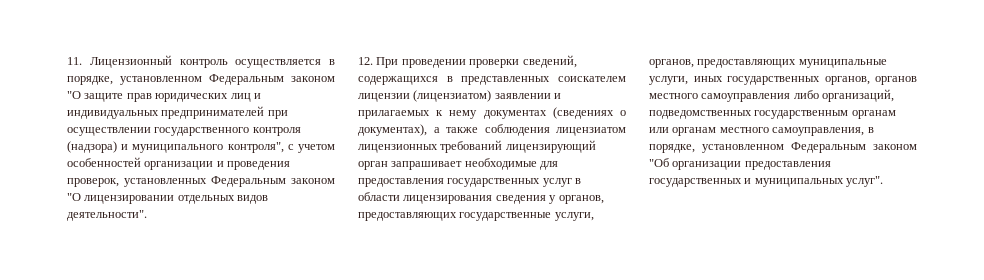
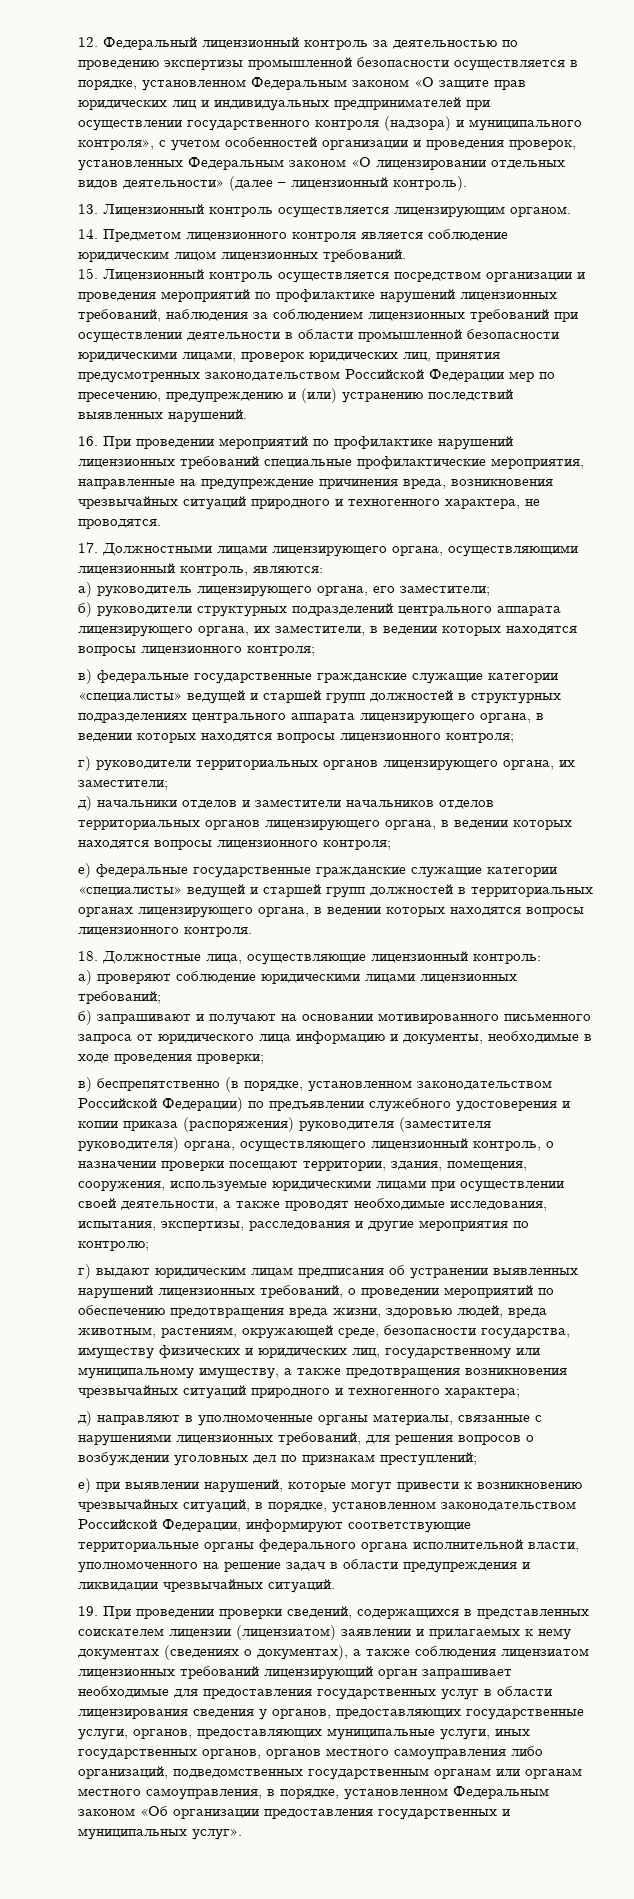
[67,55,228,68] 11. Лицензионный контроль -> [78,37,518,50] [78,57,449,70] 12. Федеральный лицензионный контроль за деятельностью по проведению экспертизы промышленной безопасности
[67,91,81,99] "О -> [414,77,434,87] «О
[227,142,284,153] контроля", -> [78,139,154,150] контроля»,
[67,193,81,201] "О -> [351,157,371,167] «О
[67,210,147,221] [358,57,373,65] деятельности". // 12. -> [123,176,467,191] [78,204,571,218] [78,229,508,242] [78,249,406,262] [78,268,585,283] [78,289,557,303] [78,309,578,322] [78,329,559,343] [78,351,500,362] [78,369,555,383] [78,388,513,403] [78,409,247,423] [78,436,513,450] [78,456,584,469] [78,479,553,490] [78,496,540,510] [78,519,161,529] [78,542,578,557] [78,563,323,576] [78,582,490,597] [78,602,561,617] [78,625,577,637] [78,646,315,656] [78,669,558,684] [78,690,561,704] [78,713,544,724] [78,733,514,743] [78,756,575,771] [78,779,168,790] [78,796,494,811] [78,820,572,831] [78,840,391,850] [78,863,557,878] [78,884,593,898] [78,907,584,918] [78,927,252,937] [78,951,541,965] [78,970,517,985] [78,991,161,1004] [78,1010,591,1025] [78,1031,592,1045] [78,1054,264,1064] [78,1077,552,1092] [78,1097,570,1112] [78,1117,491,1132] [78,1137,554,1152] [78,1160,527,1171] [78,1180,564,1192] [78,1198,547,1211] [78,1220,529,1232] [78,1241,149,1251] [78,1264,578,1279] [78,1285,554,1299] [78,1305,547,1318] [78,1325,570,1339] [78,1345,540,1359] [78,1367,567,1379] [78,1385,520,1399] [78,1411,542,1426] [78,1432,534,1446] [78,1452,477,1466] [78,1478,582,1493] [78,1499,576,1513] [78,1519,471,1533] [78,1539,579,1552] [78,1559,530,1573] [78,1579,335,1593] [78,1606,98,1616] деятельности» (далее – лицензионный контроль). // 13. Лицензионный контроль осуществляется лицензирующим органом. // 14. Предметом лицензионного контроля является соблюдение юридическим лицом лицензионных требований. // 15. Лицензионный контроль осуществляется посредством организации и проведения мероприятий по профилактике нарушений лицензионных требований, наблюдения за соблюдением лицензионных требований при осуществлении деятельности в области промышленной безопасности юридическими лицами, проверок юридических лиц, принятия предусмотренных законодательством Российской Федерации мер по пресечению, предупреждению и (или) устранению последствий выявленных нарушений. // 16. При проведении мероприятий по профилактике нарушений лицензионных требований специальные профилактические мероприятия, направленные на предупреждение причинения вреда, возникновения чрезвычайных ситуаций природного и техногенного характера, не проводятся. // 17. Должностными лицами лицензирующего органа, осуществляющими лицензионный контроль, являются: // а) руководитель лицензирующего органа, его заместители; // б) руководители структурных подразделений центрального аппарата лицензирующего органа, их заместители, в ведении которых находятся вопросы лицензионного контроля; // в) федеральные государственные гражданские служащие категории «специалисты» ведущей и старшей групп должностей в структурных подразделениях центрального аппарата лицензирующего органа, в ведении которых находятся вопросы лицензионного контроля; // г) руководители территориальных органов лицензирующего органа, их заместители; // д) начальники отделов и заместители начальников отделов территориальных органов лицензирующего органа, в ведении которых находятся вопросы лицензионного контроля; // е) федеральные государственные гражданские служащие категории «специалисты» ведущей и старшей групп должностей в территориальных органах лицензирующего органа, в ведении которых находятся вопросы лицензионного контроля. // 18. Должностные лица, осуществляющие лицензионный контроль: // а) проверяют соблюдение юридическими лицами лицензионных требований; // б) запрашивают и получают на основании мотивированного письменного запроса от юридического лица информацию и документы, необходимые в ходе проведения проверки; // в) беспрепятственно (в порядке, установленном законодательством Российской Федерации) по предъявлении служебного удостоверения и копии приказа (распоряжения) руководителя (заместителя руководителя) органа, осуществляющего лицензионный контроль, о назначении проверки посещают территории, здания, помещения, сооружения, используемые юридическими лицами при осуществлении своей деятельности, а также проводят необходимые исследования, испытания, экспертизы, расследования и другие мероприятия по контролю; // г) выдают юридическим лицам предписания об устранении выявленных нарушений лицензионных требований, о проведении мероприятий по обеспечению предотвращения вреда жизни, здоровью людей, вреда животным, растениям, окружающей среде, безопасности государства, имуществу физических и юридических лиц, государственному или муниципальному имуществу, а также предотвращения возникновения чрезвычайных ситуаций природного и техногенного характера; // д) направляют в уполномоченные органы материалы, связанные с нарушениями лицензионных требований, для решения вопросов о возбуждении уголовных дел по признакам преступлений; // е) при выявлении нарушений, которые могут привести к возникновению чрезвычайных ситуаций, в порядке, установленном законодательством Российской Федерации, информируют соответствующие территориальные органы федерального органа исполнительной власти, уполномоченного на решение задач в области предупреждения и ликвидации чрезвычайных ситуаций. // 19.
[649,158,669,167] "Об -> [140,1806,168,1816] «Об
[846,176,884,187] услуг". -> [192,1828,242,1840] услуг».

